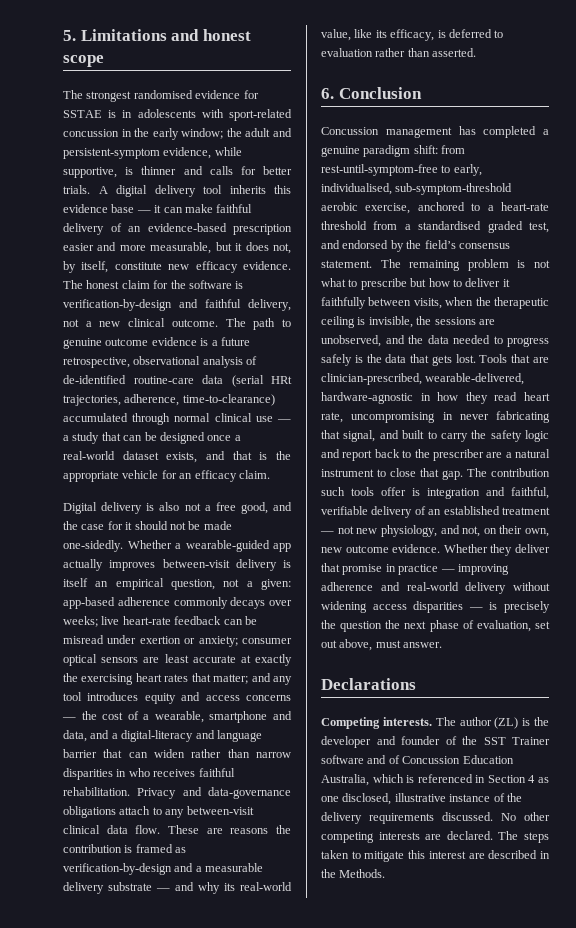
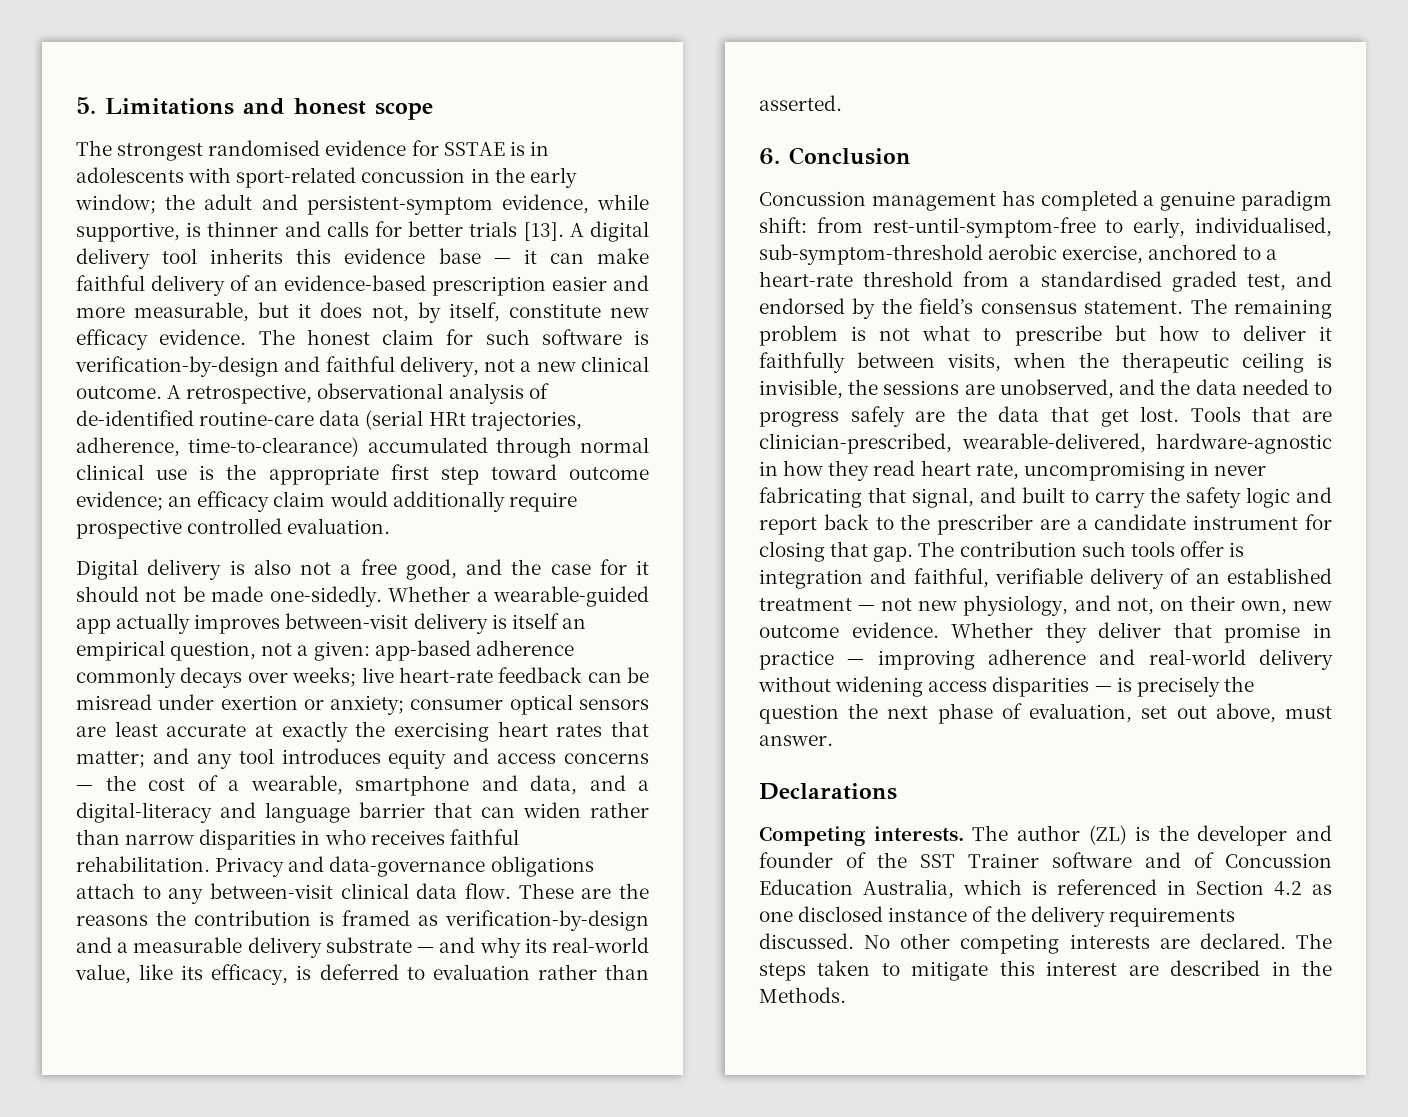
[63,185,90,194] trials. -> [469,221,564,241] trials [13].
[170,280,186,289] the -> [485,329,530,345] such
[225,318,291,330] [63,337,250,349] The path to genuine outcome evidence is a future -> [167,385,182,399] A
[277,419,291,422] [63,432,241,444] [63,451,291,463] [63,470,270,482] — a study that can be designed once a real-world dataset exists, and that is the appropriate vehicle for an efficacy claim. -> [199,464,649,485] [76,491,577,512] [76,518,391,539] is the appropriate first step toward outcome evidence; an efficacy claim would additionally require prospective controlled evaluation.
(223, 831) none -> [619,883,650,899] the
[354,355,363,363] is -> [915,411,946,422] are
[431,355,452,366] gets -> [1100,409,1129,427] get
[515,449,550,458] [321,468,416,477] natural instrument to close -> [1094,514,1332,530] [759,541,825,562] candidate instrument for closing
[528,775,536,783] 4 -> [1274,881,1302,896] 4.2
[342,793,446,805] disclosed, illustrative -> [798,906,884,922] disclosed

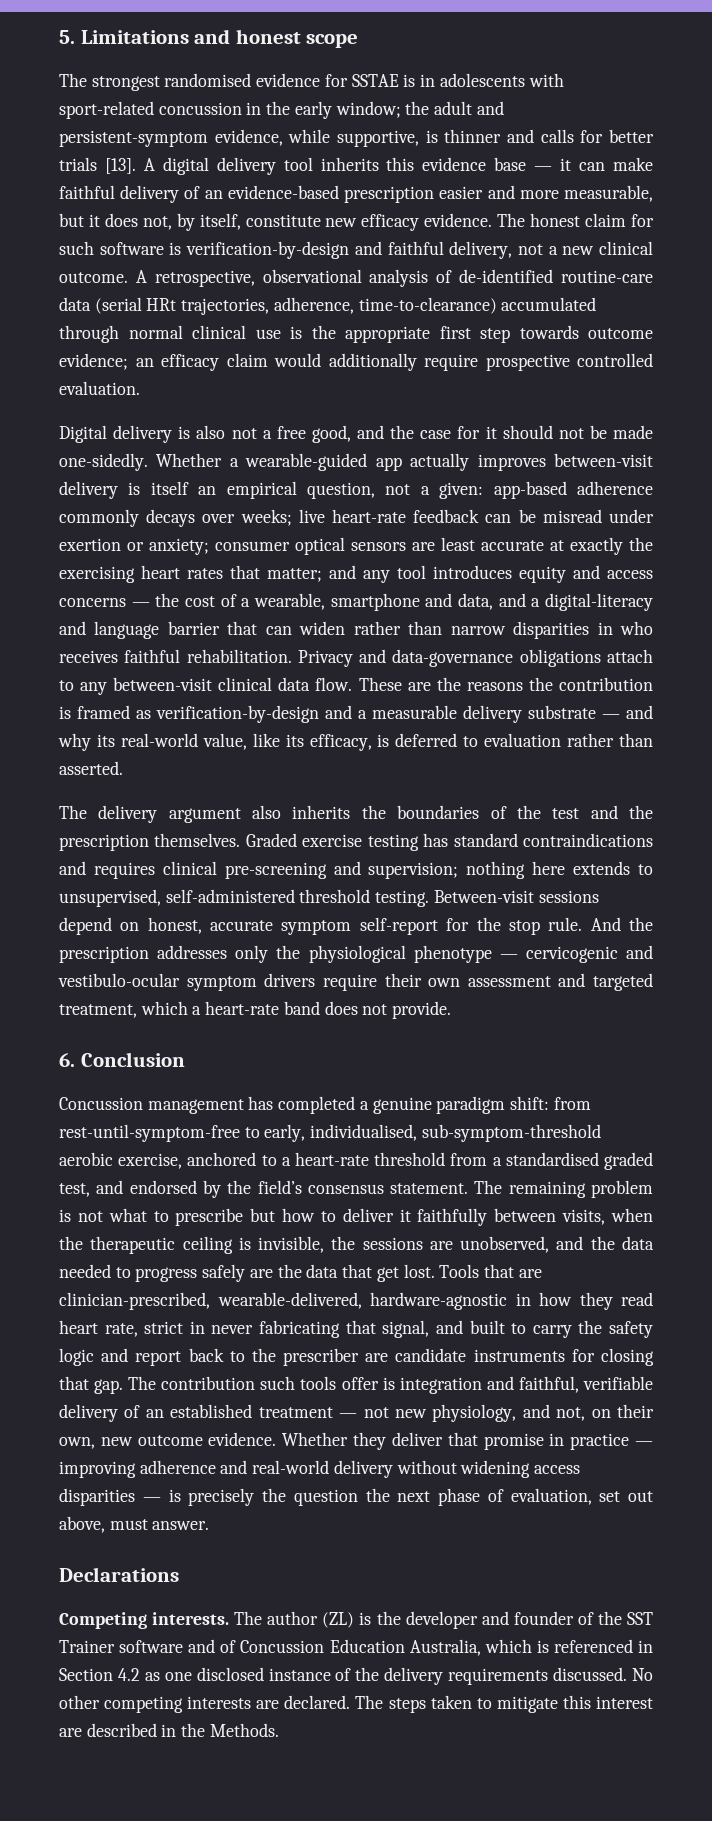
[490,464,557,480] toward -> [519,325,579,339] towards
(842, 103) none -> [59,805,654,823] [59,833,654,851] [59,861,654,879] [59,889,599,907] [59,917,654,935] [59,945,653,963] [58,973,653,991] [59,1001,452,1019] // The delivery argument also inherits the boundaries of the test and the prescription themselves. Graded exercise testing has standard contraindications and requires clinical pre-screening and supervision; nothing here extends to unsupervised, self-administered threshold testing. Between-visit sessions depend on honest, accurate symptom self-report for the stop rule. And the prescription addresses only the physiological phenotype — cervicogenic and vestibulo-ocular symptom drivers require their own assessment and targeted treatment, which a heart-rate band does not provide.
[1023,461,1185,481] uncompromising -> [144,1321,184,1334] strict
[1076,514,1299,530] a candidate instrument -> [395,1348,565,1362] candidate instruments

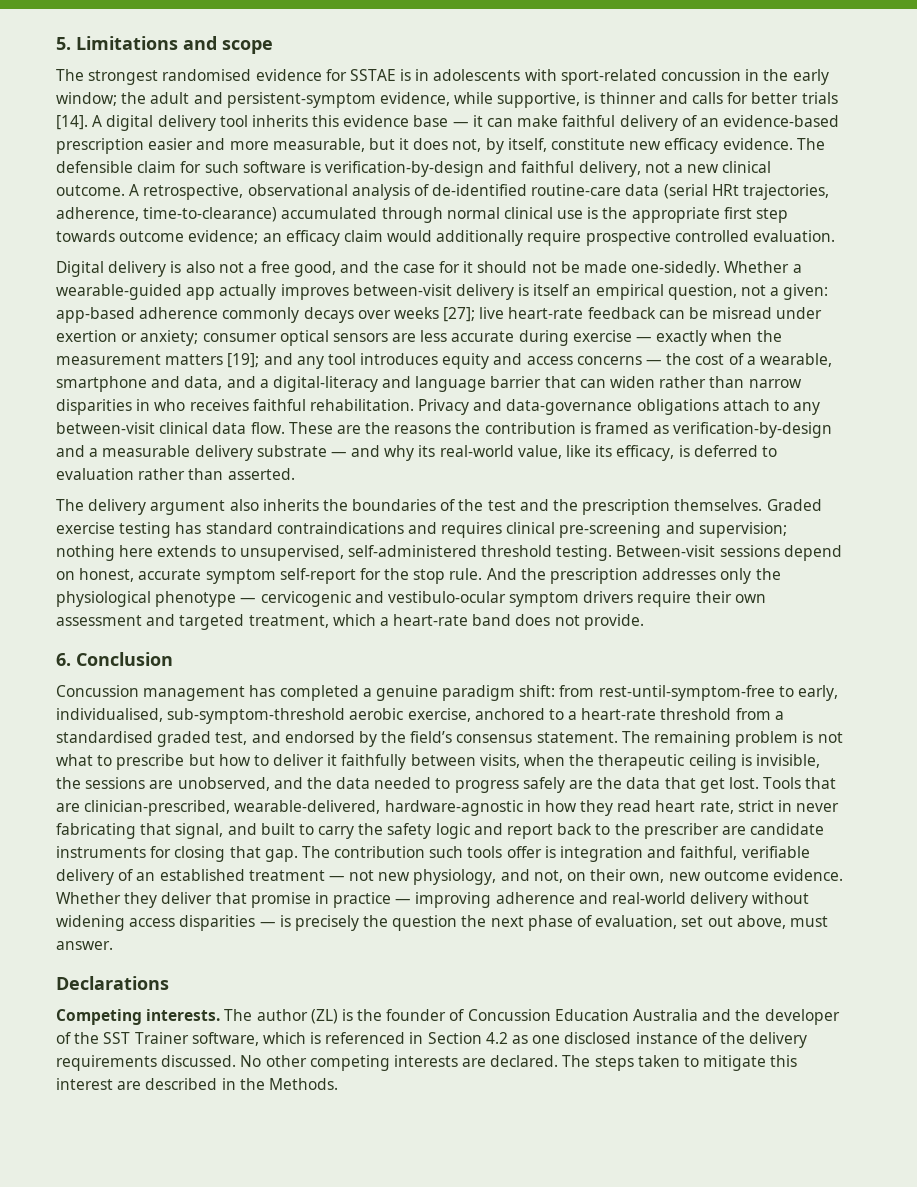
[235,29,301,44] honest -> (217, 43) none
[104,158,136,174] [13]. -> [56,115,88,130] [14].
[530,213,581,227] honest -> [56,161,133,173] defensible
[240,509,292,526] weeks; -> [393,307,476,322] weeks [27];
[441,537,653,555] [59,565,322,583] least accurate at exactly the exercising heart rates that matter; -> [420,330,782,346] [56,353,260,368] less accurate during exercise — exactly when the measurement matters [19];
[405,1611,653,1629] [59,1639,481,1656] developer and founder of the SST Trainer software and of Concussion Education Australia, -> [386,1009,840,1025] [56,1032,259,1046] founder of Concussion Education Australia and the developer of the SST Trainer software,

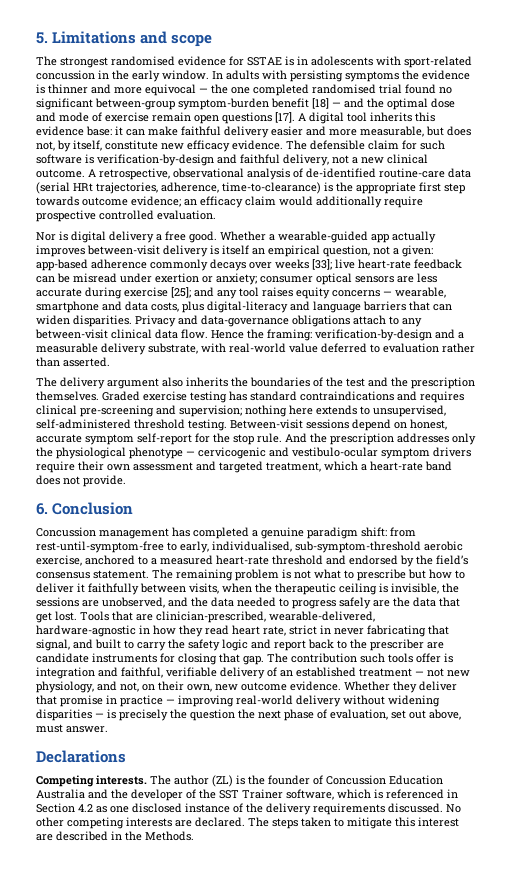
[56,92,838,108] [56,115,88,130] window; the adult and persistent-symptom evidence, while supportive, is thinner and calls for better trials [14]. -> [162,70,470,82] [36,84,452,96] [36,98,455,110] [36,112,295,124] window. In adults with persisting symptoms the evidence is thinner and more equivocal — the one completed randomised trial found no significant between-group symptom-burden benefit [18] — and the optimal dose and mode of exercise remain open questions [17].
[157,115,216,131] delivery -> (344, 118) none
[413,115,469,127] base — -> [86,126,112,136] base:
[681,115,840,127] [56,138,144,154] of an evidence-based prescription -> (269, 132) none
[399,138,410,150] it -> (444, 131) none
[281,207,584,223] accumulated through normal clinical use -> (321, 188) none
[56,261,721,277] Digital delivery is also not a free good, and the case for it should not be made one-sidedly. -> [36,231,217,243] Nor is digital delivery a free good.
[443,307,476,322] [27]; -> [312,259,332,270] [33];
[636,330,782,346] [56,353,832,369] [56,376,269,392] — exactly when the measurement matters [19]; and any tool introduces equity and access concerns — the cost of a wearable, smartphone and data, and a -> [171,287,446,299] [36,301,204,313] [25]; and any tool raises equity concerns — wearable, smartphone and data costs, plus
[490,376,542,388] barrier -> [363,301,406,311] barriers
[659,376,802,388] [56,399,414,415] rather than narrow disparities in who receives faithful rehabilitation. -> [73,315,132,327] disparities.
[288,422,670,434] These are the reasons the contribution is framed as -> [211,329,312,341] Hence the framing:
[256,445,690,461] substrate — and why its real-world value, like its efficacy, is -> [148,343,318,354] substrate, with real-world value
(578, 715) none -> [160,555,213,565] measured
[735,708,784,720] [56,731,248,747] from a standardised graded test, -> (323, 560) none
[495,892,608,904] adherence and -> (234, 701) none
[129,918,176,927] access -> (440, 701) none

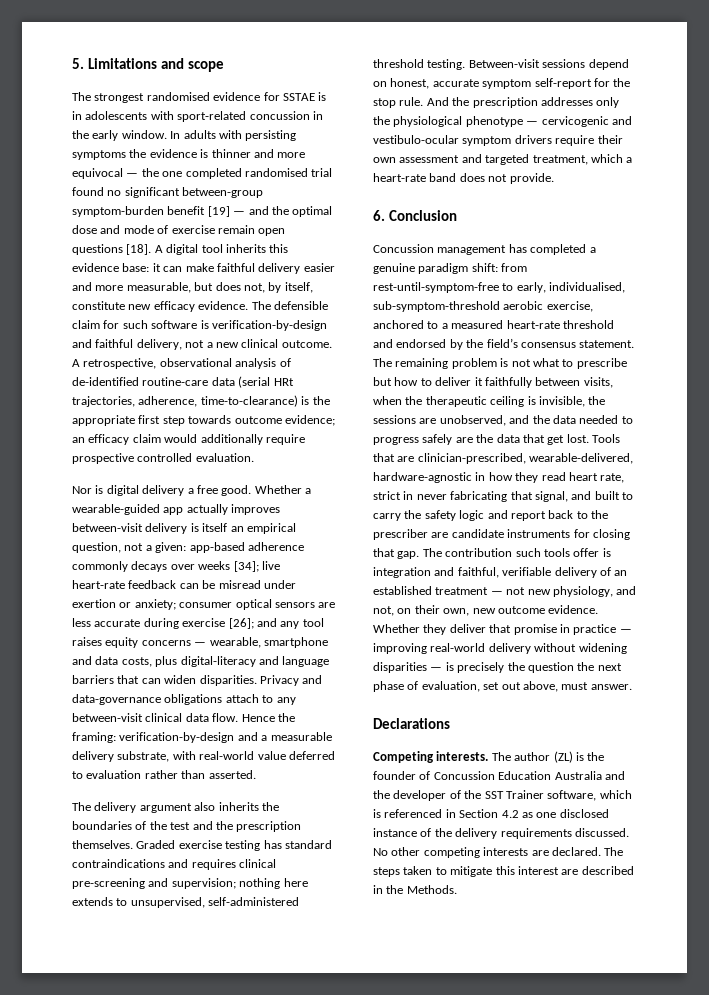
[312,98,329,109] [18] -> [207,206,230,217] [19]
[275,112,295,123] [17]. -> [126,244,152,255] [18].
[312,259,332,270] [33]; -> [233,561,259,572] [34];
[171,287,191,298] [25]; -> [228,618,254,629] [26];

